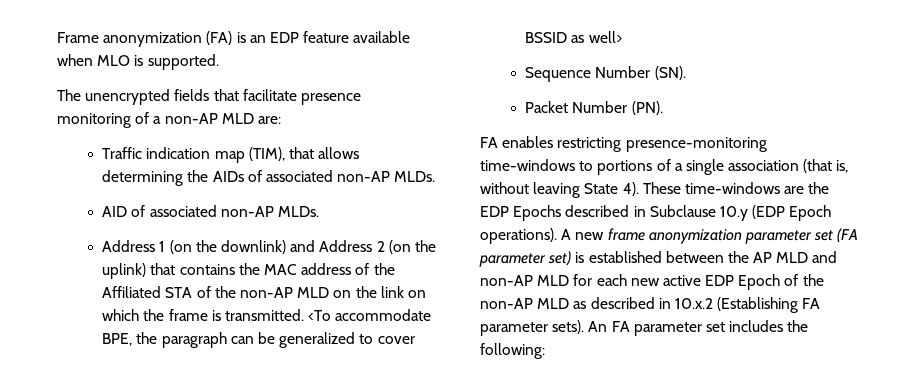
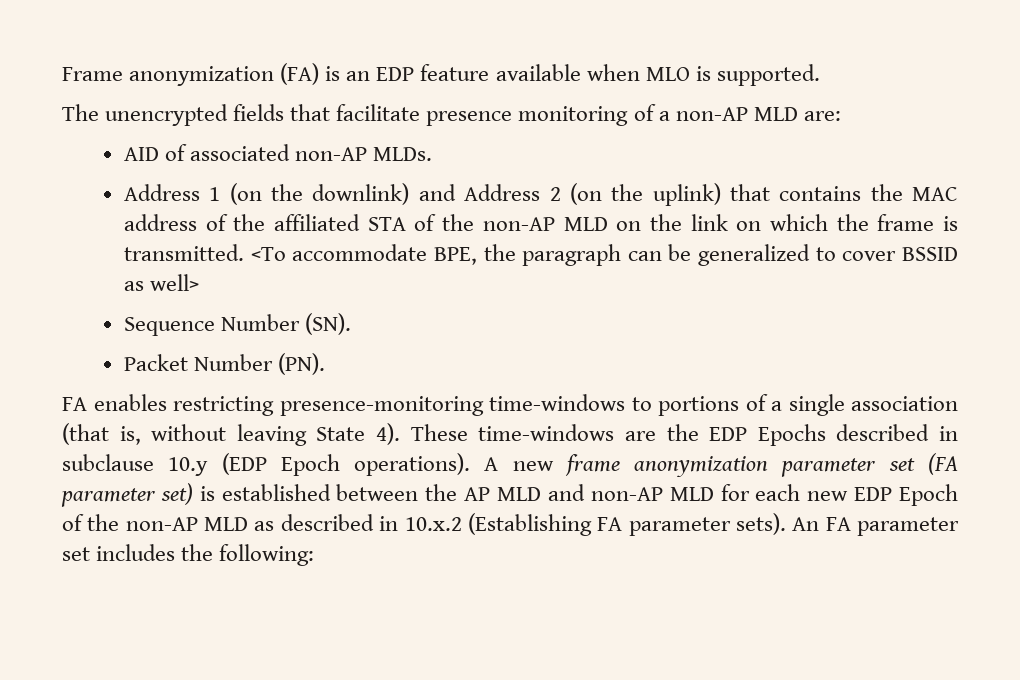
[102,147,360,163] [102,170,436,186] // Traffic indication map (TIM), that allows determining the AIDs of associated non-AP MLDs. -> (841, 116) none
[102,286,162,298] Affiliated -> [274,214,361,231] affiliated
[649,205,716,217] Subclause -> [62,454,154,471] subclause
[662,275,701,286] active -> (849, 496) none

